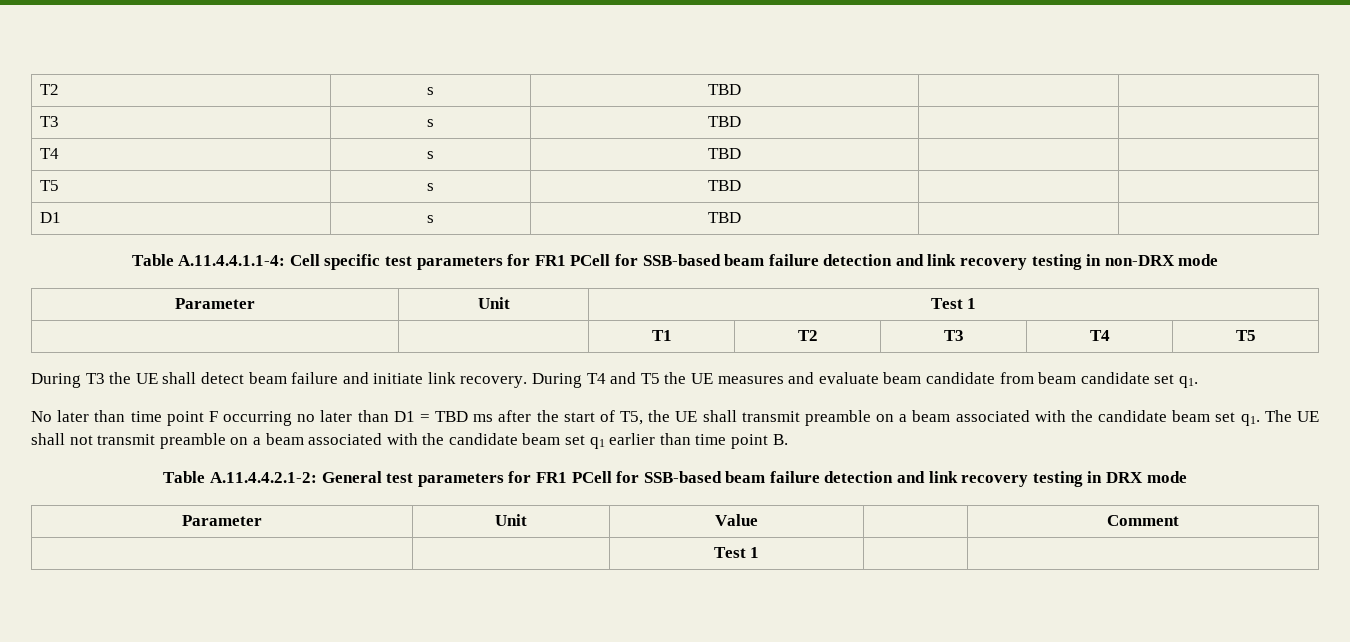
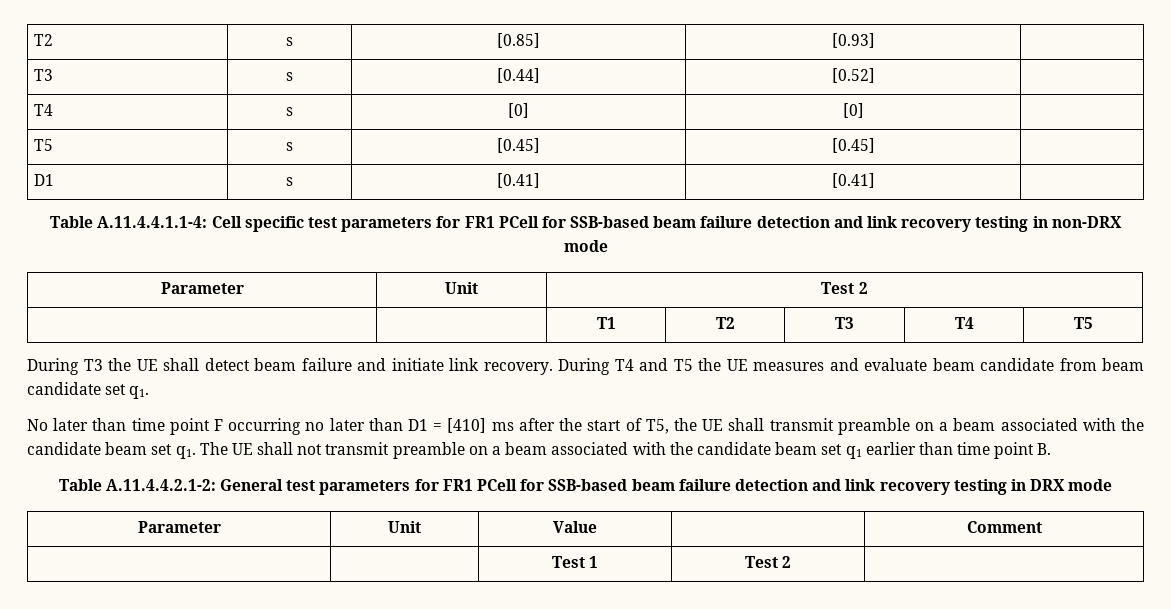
[708,84,741,95] TBD | -> [497,33,540,48] [831,33,875,48] [0.85] | [0.93]
[708,116,741,127] TBD | -> [497,68,540,83] [831,68,875,83] [0.44] | [0.52]
[708,148,741,159] TBD | -> [508,103,529,118] [842,103,864,118] [0] | [0]
[708,180,741,191] TBD | -> [497,138,540,153] [831,138,875,153] [0.45] | [0.45]
[708,212,741,223] TBD | -> [497,173,540,188] [831,173,875,188] [0.41] | [0.41]
[967,298,977,309] 1 -> [858,282,868,294] 2
[435,411,469,422] TBD -> [447,418,487,433] [410]
(760, 552) none -> [744,556,792,568] Test 2

